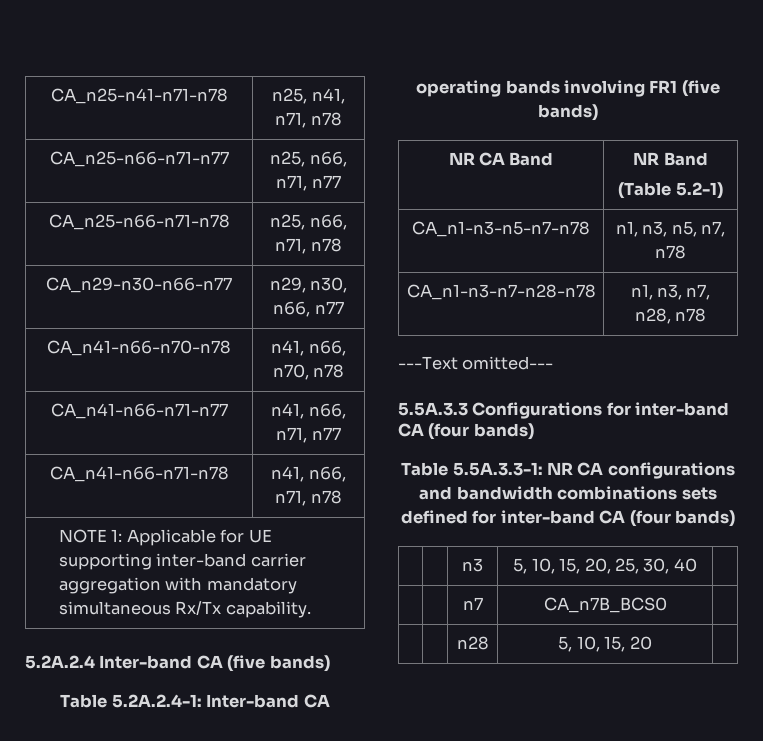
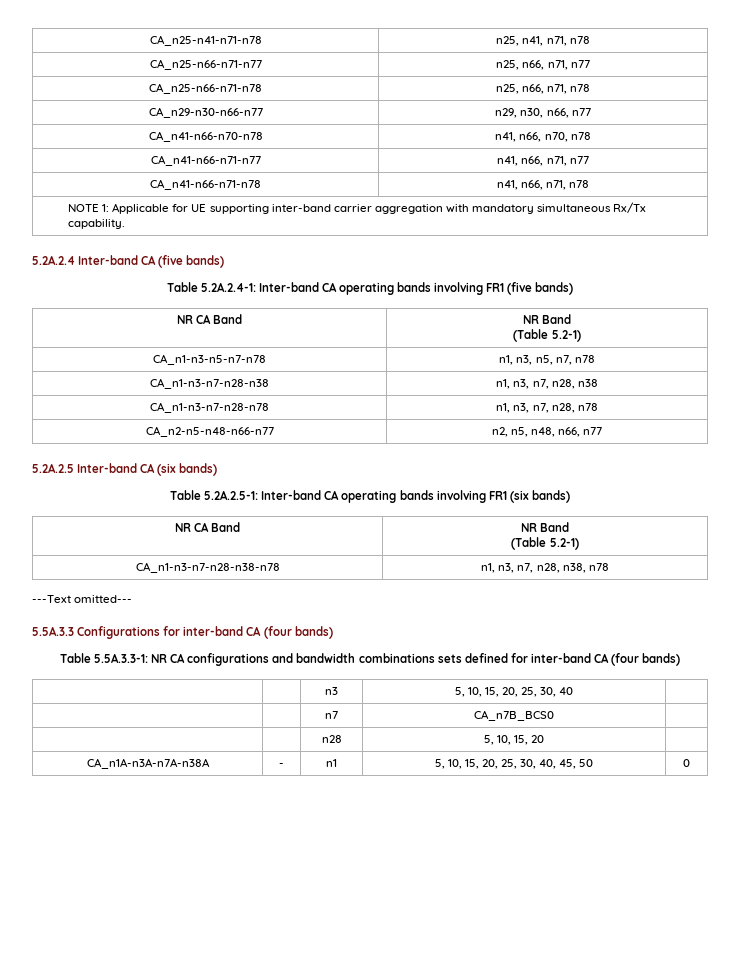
(686, 252) none -> [150,378,269,389] [496,379,598,389] // CA_n1-n3-n7-n28-n38 | n1, n3, n7, n28, n38
(707, 315) none -> [145,426,274,437] [491,427,603,437] [32,463,218,476] [170,490,570,503] [174,522,241,532] [520,522,570,532] [511,537,579,550] [135,562,280,573] [481,563,609,573] // CA_n2-n5-n48-n66-n77 | n2, n5, n48, n66, n77 // 5.2A.2.5 Inter-band CA (six bands) // Table 5.2A.2.5-1: Inter-band CA operating bands involving FR1 (six bands) // NR CA Band | NR Band // (Table 5.2-1) // CA_n1-n3-n7-n28-n38-n78 | n1, n3, n7, n28, n38, n78
(652, 643) none -> [86,758,210,769] [279,763,284,767] [326,759,337,767] [434,759,594,769] [683,759,690,767] // CA_n1A-n3A-n7A-n38A | - | n1 | 5, 10, 15, 20, 25, 30, 40, 45, 50 | 0

